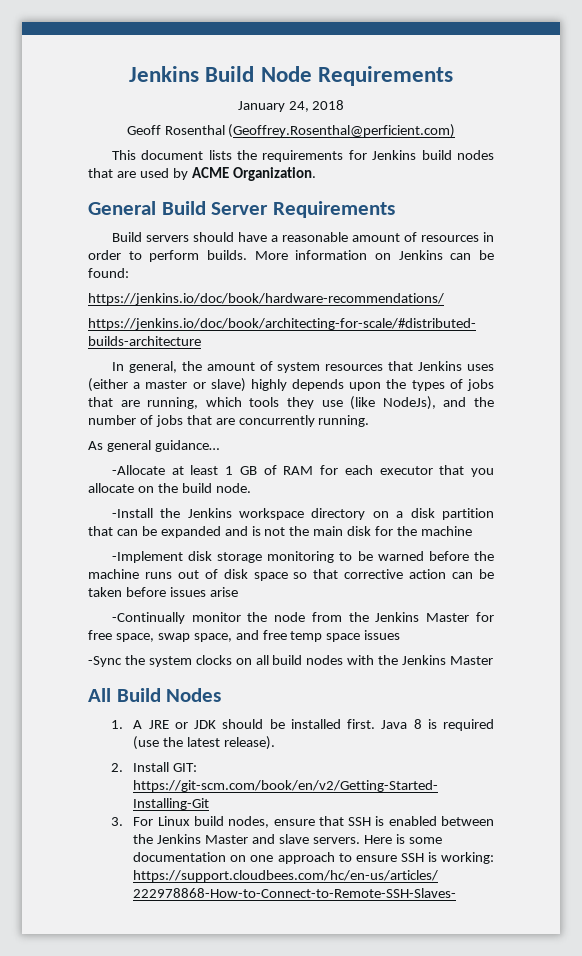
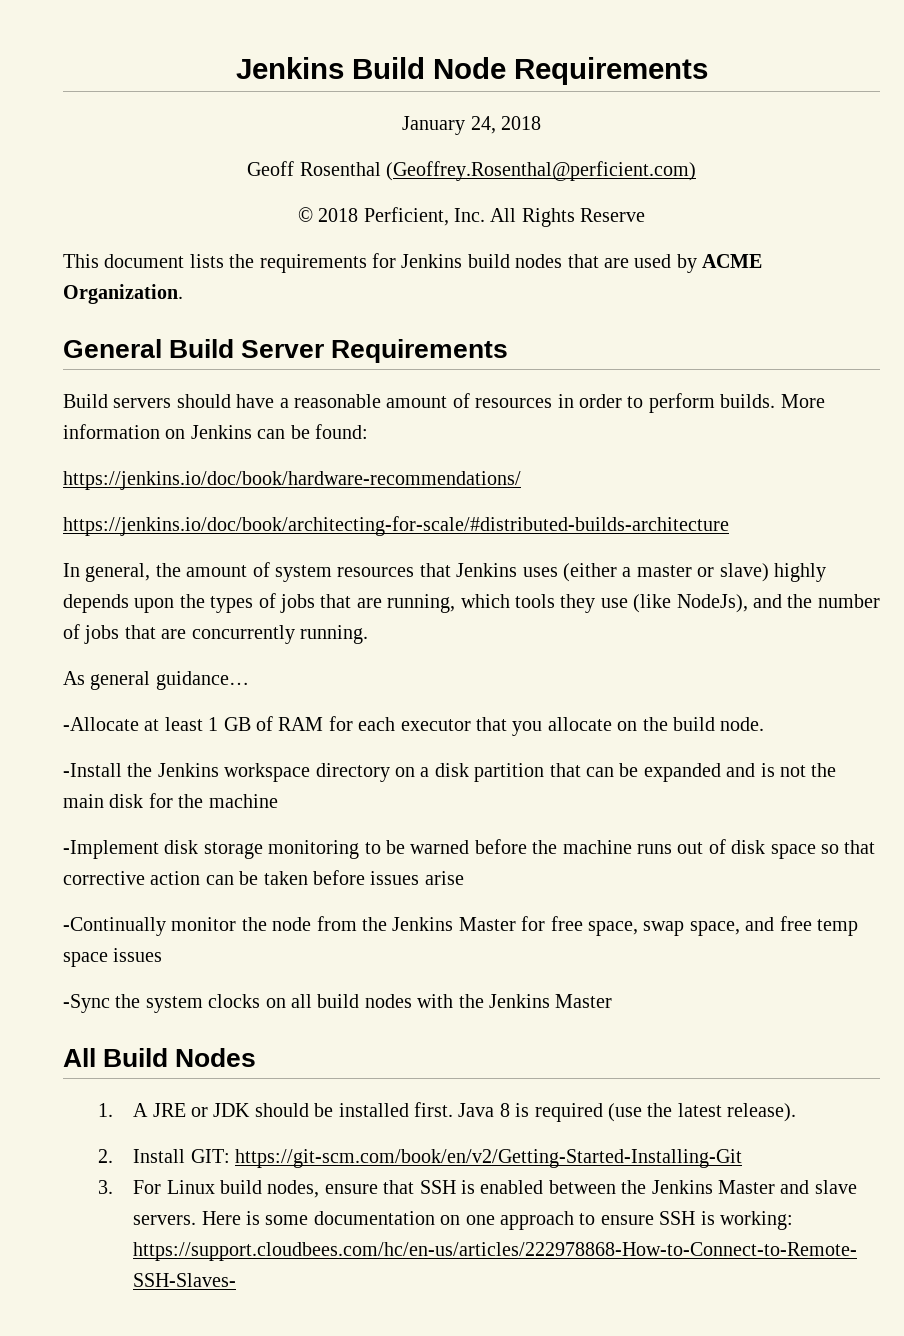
(456, 131) none -> [297,207,646,227] // © 2018 Perficient, Inc. All Rights Reserve

